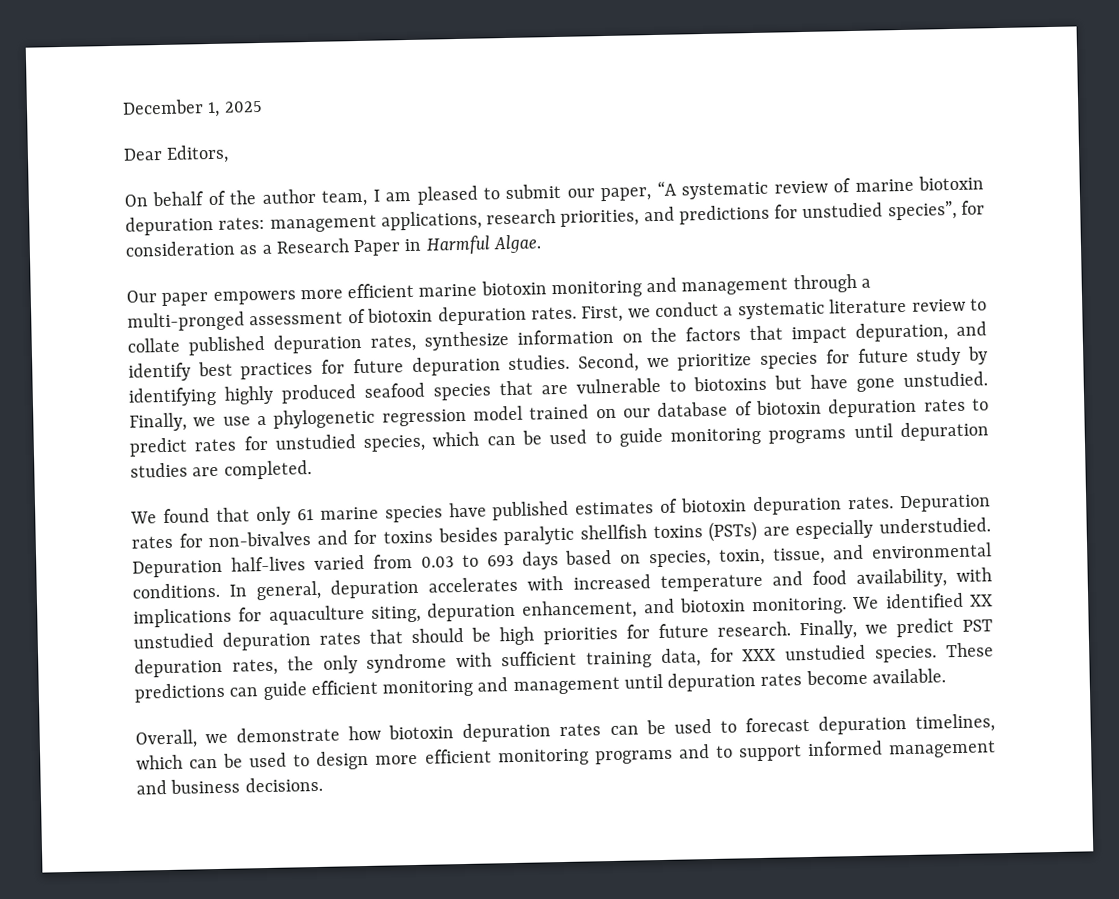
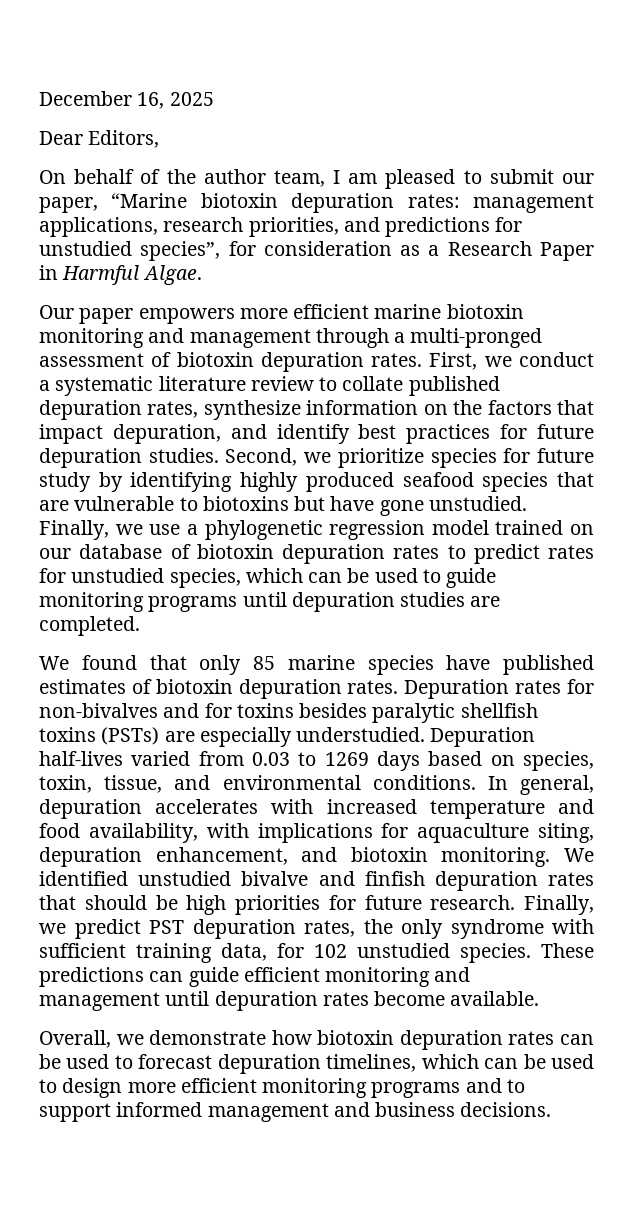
[207,101,221,118] 1, -> [137,92,165,109] 16,
[656,178,914,200] “A systematic review of marine -> [111,193,188,208] “Marine
[296,508,314,521] 61 -> [253,656,275,670] 85
[486,554,514,567] 693 -> [324,752,369,766] 1269
[969,594,993,607] [133,633,214,649] XX unstudied -> [138,871,425,886] unstudied bivalve and finfish
[742,648,777,662] XXX -> [314,944,347,958] 102

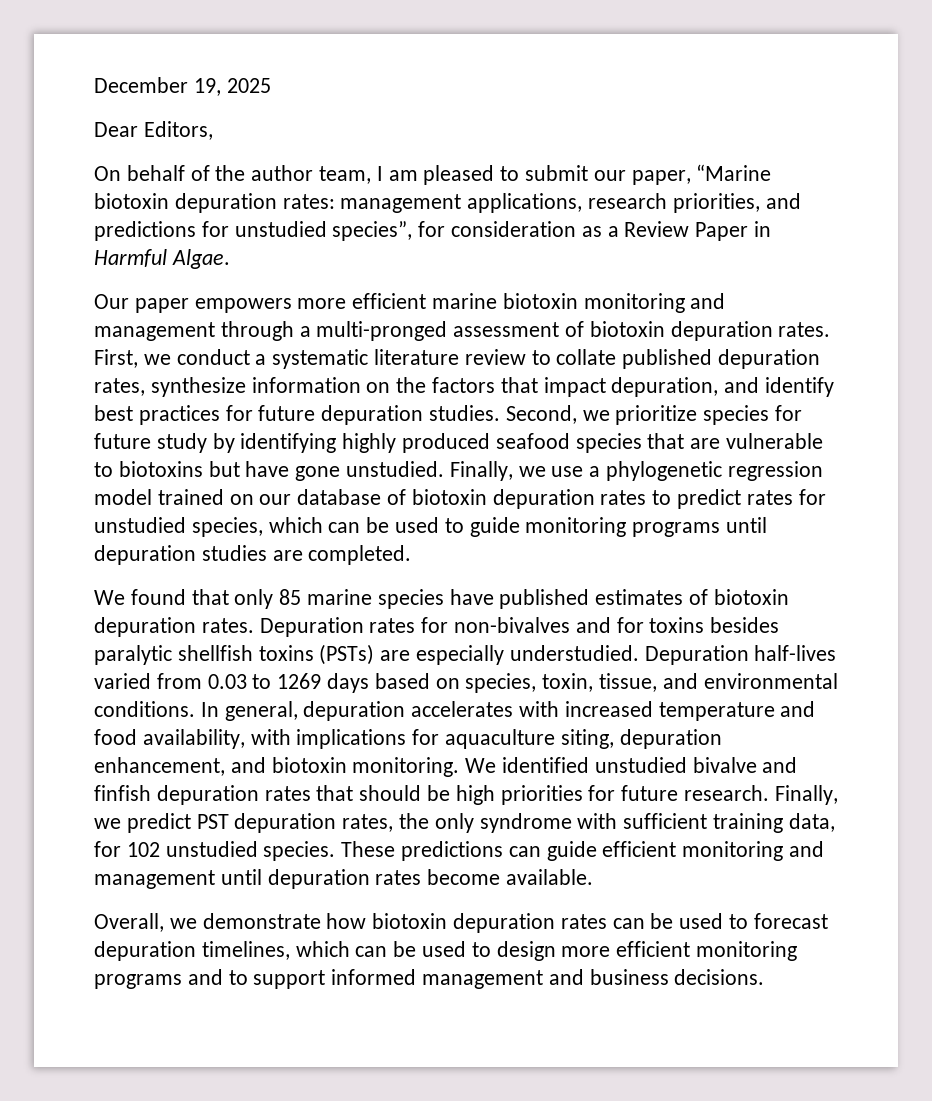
[137,92,165,109] 16, -> [193,78,221,96] 19,
[447,241,532,256] Research -> [624,221,690,237] Review

